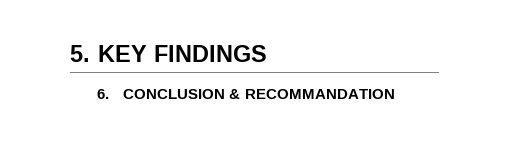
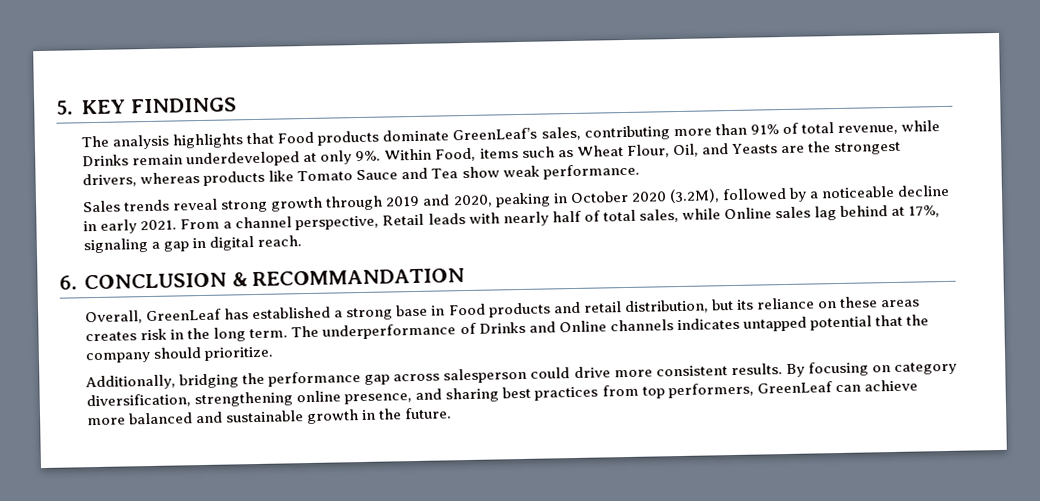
[96,89,395,99] 6. CONCLUSION & RECOMMANDATION -> [81,120,940,150] [82,141,902,168] [82,163,640,188] [82,184,951,213] [83,205,941,234] [83,235,303,254] [59,268,466,290] [85,296,921,325] [85,314,929,342] [85,346,275,364] [85,361,957,391] [86,379,918,409] [87,407,453,426] The analysis highlights that Food products dominate GreenLeaf’s sales, contributing more than 91% of total revenue, while Drinks remain underdeveloped at only 9%. Within Food, items such as Wheat Flour, Oil, and Yeasts are the strongest drivers, whereas products like Tomato Sauce and Tea show weak performance. // Sales trends reveal strong growth through 2019 and 2020, peaking in October 2020 (3.2M), followed by a noticeable decline in early 2021. From a channel perspective, Retail leads with nearly half of total sales, while Online sales lag behind at 17%, signaling a gap in digital reach. // 6. CONCLUSION & RECOMMANDATION // Overall, GreenLeaf has established a strong base in Food products and retail distribution, but its reliance on these areas creates risk in the long term. The underperformance of Drinks and Online channels indicates untapped potential that the company should prioritize. // Additionally, bridging the performance gap across salesperson could drive more consistent results. By focusing on category diversification, strengthening online presence, and sharing best practices from top performers, GreenLeaf can achieve more balanced and sustainable growth in the future.

